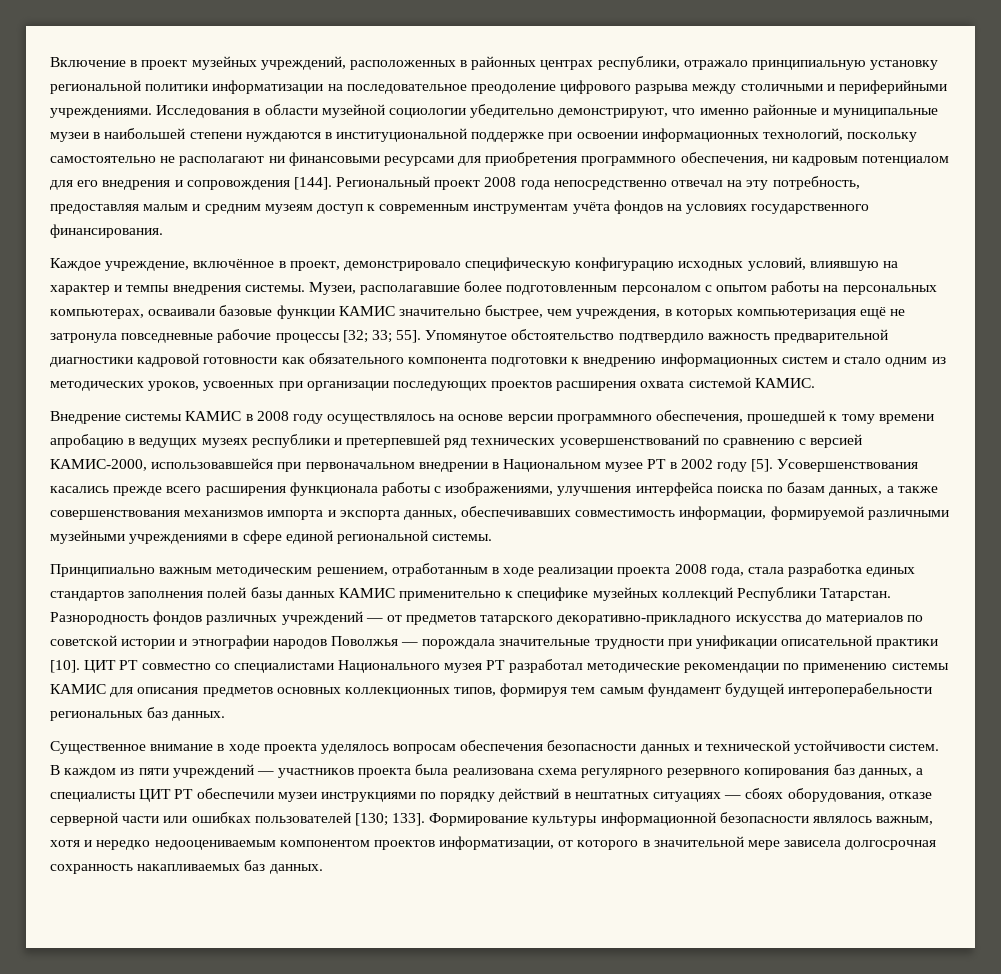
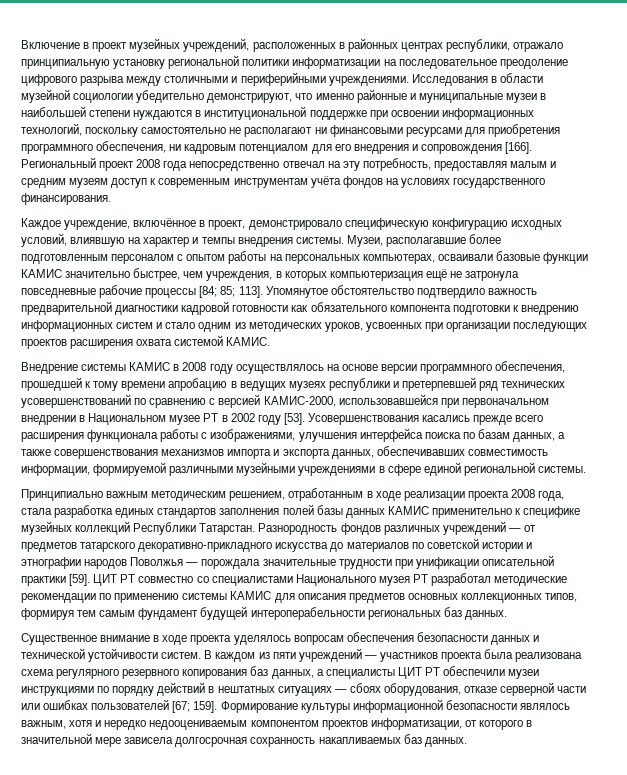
[293,177,332,190] [144]. -> [505,142,533,154] [166].
[342,330,422,343] [32; 33; 55]. -> [199,286,263,298] [84; 85; 113].
[751,459,774,472] [5]. -> [283,413,305,425] [53].
[50,660,80,673] [10]. -> [69,574,91,586] [59].
[354,813,426,826] [130; 133]. -> [172,701,218,713] [67; 159].

